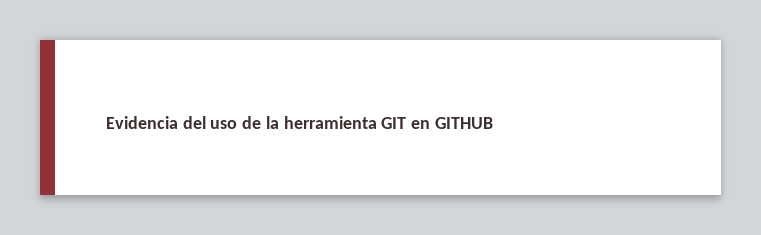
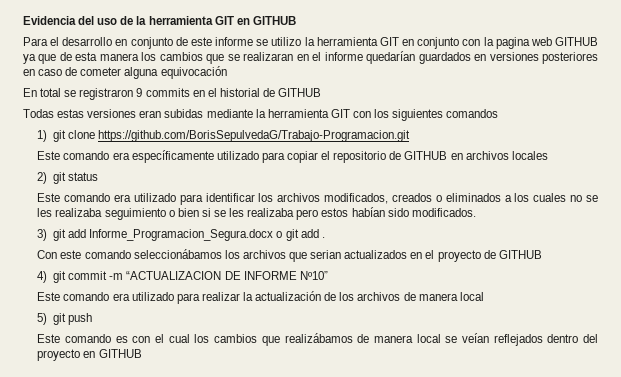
(493, 123) none -> [23,37,598,49] [23,51,598,64] [23,66,227,79] [23,88,322,100] [23,109,499,121] [37,130,411,142] [37,150,548,163] [37,172,99,184] [37,193,598,205] [37,207,476,220] [37,229,325,241] [37,249,542,262] [37,271,328,283] [37,291,484,304] [37,313,93,325] [37,333,598,346] [37,349,142,361] // Para el desarrollo en conjunto de este informe se utilizo la herramienta GIT en conjunto con la pagina web GITHUB ya que de esta manera los cambios que se realizaran en el informe quedarían guardados en versiones posteriores en caso de cometer alguna equivocación // En total se registraron 9 commits en el historial de GITHUB // Todas estas versiones eran subidas mediante la herramienta GIT con los siguientes comandos // 1) git clone https://github.com/BorisSepulvedaG/Trabajo-Programacion.git // Este comando era específicamente utilizado para copiar el repositorio de GITHUB en archivos locales // 2) git status // Este comando era utilizado para identificar los archivos modificados, creados o eliminados a los cuales no se les realizaba seguimiento o bien si se les realizaba pero estos habían sido modificados. // 3) git add Informe_Programacion_Segura.docx o git add . // Con este comando seleccionábamos los archivos que serian actualizados en el proyecto de GITHUB // 4) git commit -m “ACTUALIZACION DE INFORME Nº10” // Este comando era utilizado para realizar la actualización de los archivos de manera local // 5) git push // Este comando es con el cual los cambios que realizábamos de manera local se veían reflejados dentro del proyecto en GITHUB

